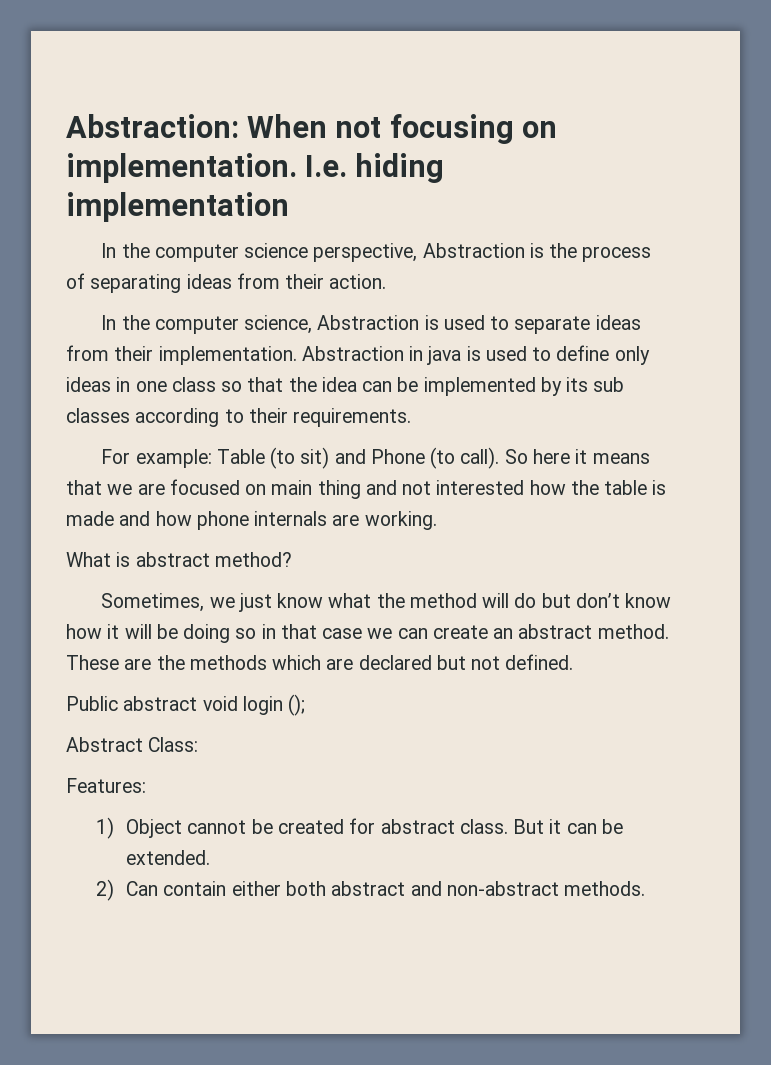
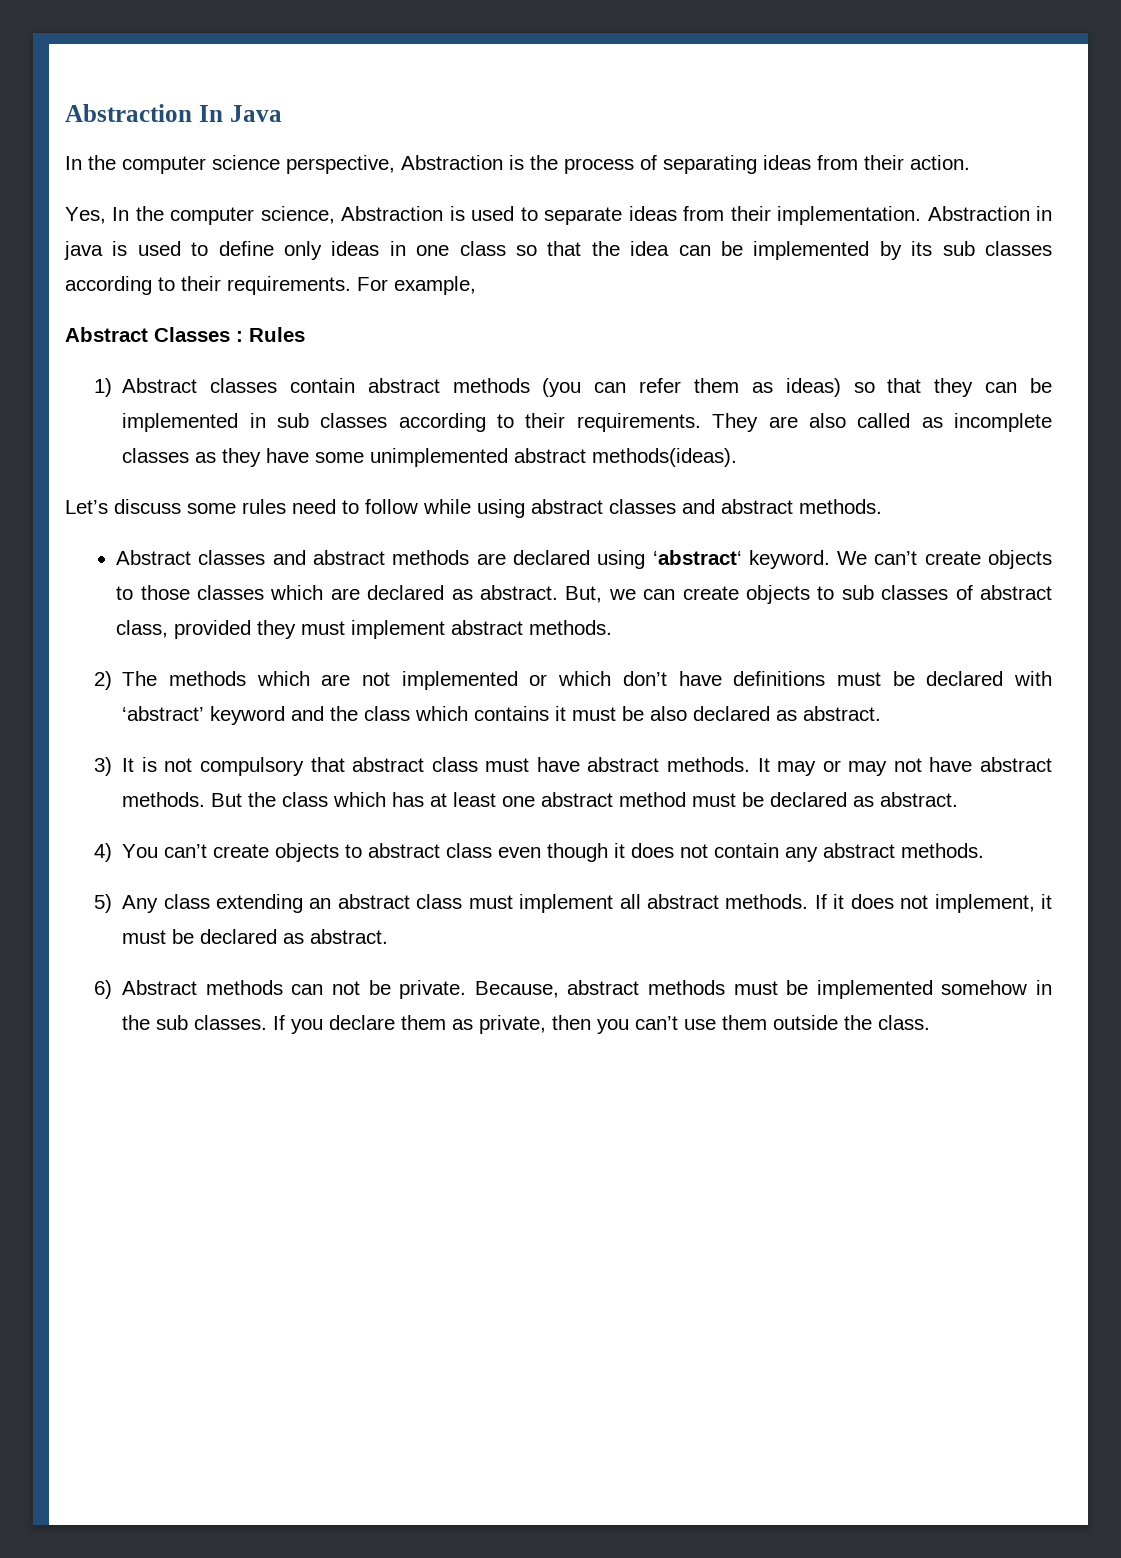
[66,114,557,144] [66,153,445,183] [66,192,289,222] Abstraction: When not focusing on implementation. I.e. hiding implementation -> [65,104,282,122] Abstraction In Java
(387, 281) none -> [65,207,106,224] Yes,
[101,447,650,469] [66,479,667,499] [66,511,437,530] [66,552,292,567] [101,593,672,612] [66,624,669,643] [66,654,574,670] [66,694,306,716] [66,737,199,752] [66,778,146,793] [96,817,623,839] [126,850,211,865] [96,879,646,901] // For example: Table (to sit) and Phone (to call). So here it means that we are focused on main thing and not interested how the table is made and how phone internals are working. // What is abstract method? // Sometimes, we just know what the method will do but don’t know how it will be doing so in that case we can create an abstract method. These are the methods which are declared but not defined. // Public abstract void login (); // Abstract Class: // Features: // 1) Object cannot be created for abstract class. But it can be extended. // 2) Can contain either both abstract and non-abstract methods. -> [357,276,476,295] [65,327,305,342] [93,378,1053,397] [122,413,1052,432] [122,448,738,467] [65,499,882,518] [116,550,1052,569] [116,585,1052,604] [116,620,613,639] [93,671,1052,690] [122,706,882,725] [93,757,1052,776] [122,792,959,807] [93,843,985,862] [93,894,1053,913] [122,929,389,944] [93,980,1052,999] [122,1015,931,1034] For example, // Abstract Classes : Rules // 1) Abstract classes contain abstract methods (you can refer them as ideas) so that they can be implemented in sub classes according to their requirements. They are also called as incomplete classes as they have some unimplemented abstract methods(ideas). // Let’s discuss some rules need to follow while using abstract classes and abstract methods. // Abstract classes and abstract methods are declared using ‘abstract‘ keyword. We can’t create objects to those classes which are declared as abstract. But, we can create objects to sub classes of abstract class, provided they must implement abstract methods. // 2) The methods which are not implemented or which don’t have definitions must be declared with ‘abstract’ keyword and the class which contains it must be also declared as abstract. // 3) It is not compulsory that abstract class must have abstract methods. It may or may not have abstract methods. But the class which has at least one abstract method must be declared as abstract. // 4) You can’t create objects to abstract class even though it does not contain any abstract methods. // 5) Any class extending an abstract class must implement all abstract methods. If it does not implement, it must be declared as abstract. // 6) Abstract methods can not be private. Because, abstract methods must be implemented somehow in the sub classes. If you declare them as private, then you can’t use them outside the class.

